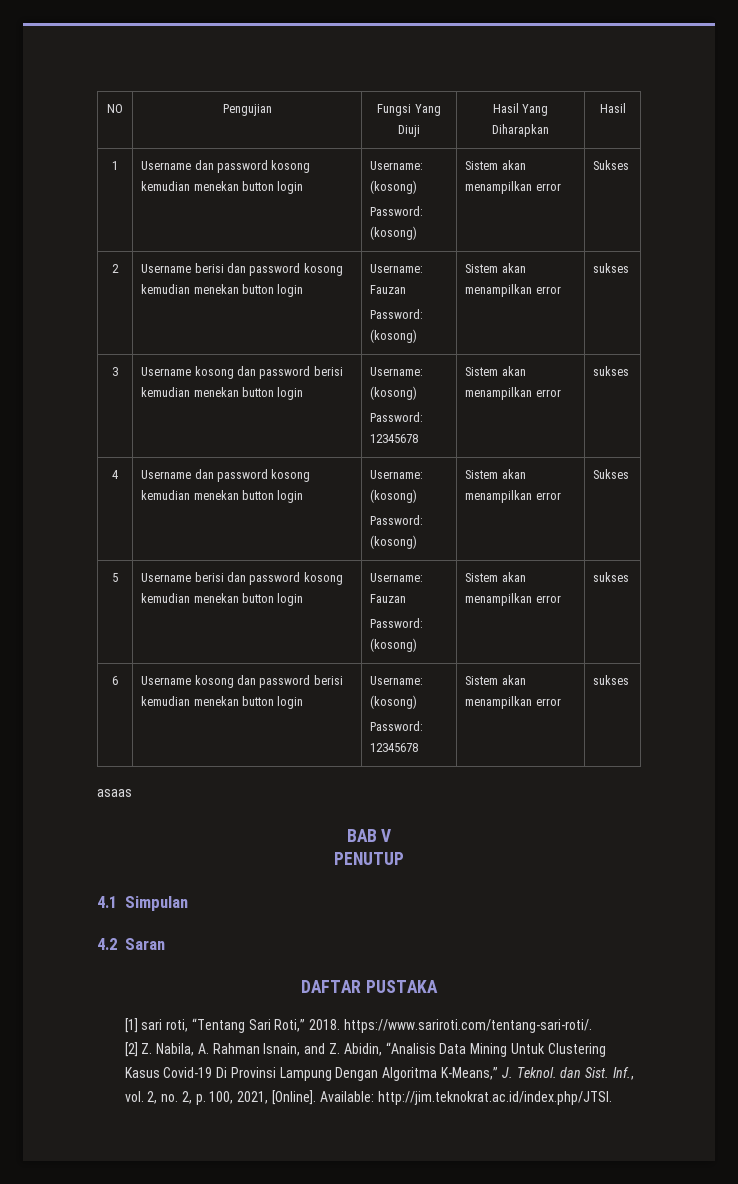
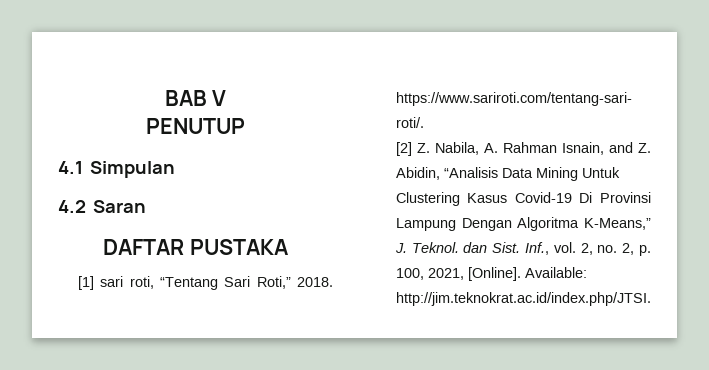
[107,104,123,113] [222,104,272,116] [377,104,441,116] [398,125,420,137] [492,103,549,116] [492,124,549,137] [599,103,626,113] [112,161,118,170] [141,160,311,173] [141,181,304,194] [370,161,424,170] [370,180,418,194] [370,206,424,216] [370,226,418,240] [465,160,526,170] [465,181,561,194] [593,160,630,170] [112,264,119,273] [141,263,343,276] [141,284,304,297] [370,264,424,273] [370,285,407,294] [370,309,424,319] [370,329,418,343] [465,263,526,273] [465,284,561,297] [593,263,630,273] [112,367,118,376] [141,366,343,379] [141,387,304,400] [370,367,424,376] [370,386,418,400] [370,412,424,422] [370,434,419,443] [465,366,526,376] [465,387,561,400] [593,366,630,376] [112,470,118,479] [141,469,311,482] [141,490,304,503] [370,470,424,479] [370,489,418,503] [370,515,424,525] [370,535,418,549] [465,469,526,479] [465,490,561,503] [593,469,630,479] [112,573,118,582] [141,572,343,585] [141,593,304,606] [370,573,424,582] [370,594,407,603] [370,618,424,628] [370,638,418,652] [465,572,526,582] [465,593,561,606] [593,572,630,582] [112,676,118,685] [141,675,343,688] [141,696,304,709] [370,676,424,685] [370,695,418,709] [370,721,424,731] [370,743,419,752] [465,675,526,685] [465,696,561,709] [593,675,630,685] [97,789,132,797] NO | Pengujian | Fungsi Yang Diuji | Hasil Yang Diharapkan | Hasil // 1 | Username dan password kosong kemudian menekan button login | Username: (kosong) // Password: (kosong) | Sistem akan menampilkan error | Sukses // 2 | Username berisi dan password kosong kemudian menekan button login | Username: Fauzan // Password: (kosong) | Sistem akan menampilkan error | sukses // 3 | Username kosong dan password berisi kemudian menekan button login | Username: (kosong) // Password: 12345678 | Sistem akan menampilkan error | sukses // 4 | Username dan password kosong kemudian menekan button login | Username: (kosong) // Password: (kosong) | Sistem akan menampilkan error | Sukses // 5 | Username berisi dan password kosong kemudian menekan button login | Username: Fauzan // Password: (kosong) | Sistem akan menampilkan error | sukses // 6 | Username kosong dan password berisi kemudian menekan button login | Username: (kosong) // Password: 12345678 | Sistem akan menampilkan error | sukses // asaas // -> (164, 98) none

